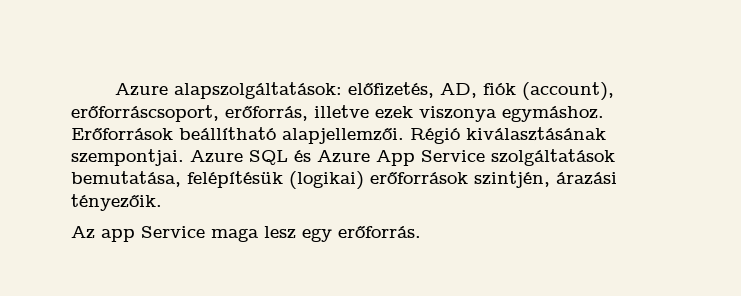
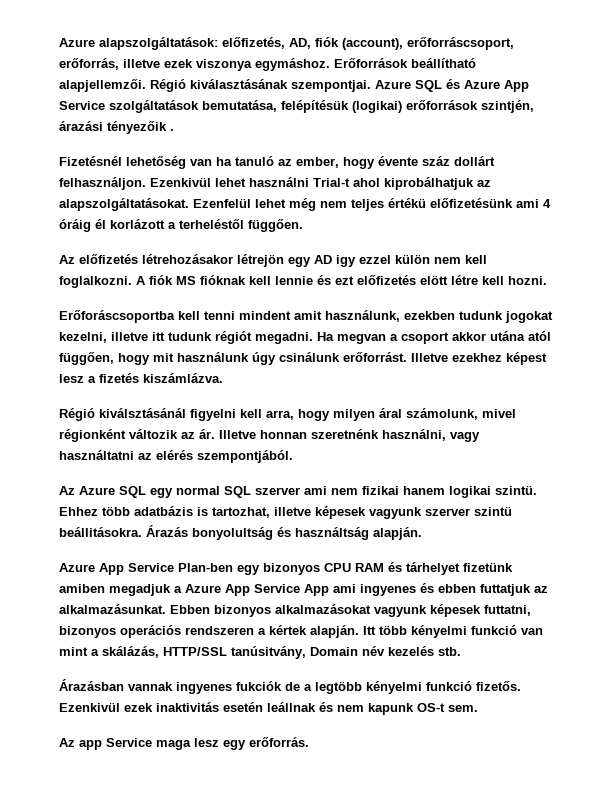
[71,194,162,211] tényezőik. -> [107,121,174,134] [59,156,495,169] [59,177,491,190] [59,198,551,211] [59,219,303,232] [59,254,487,267] [59,275,547,288] [59,310,553,323] [59,331,551,344] [59,352,547,365] [59,373,223,383] [59,408,516,421] [59,429,480,442] [59,450,293,463] [59,485,537,498] [59,506,512,519] [59,525,422,540] [59,562,513,575] [59,583,548,596] [59,604,531,617] [59,625,543,638] [59,646,461,659] [59,679,521,694] [59,702,478,715] tényezőik . // Fizetésnél lehetőség van ha tanuló az ember, hogy évente száz dollárt felhasználjon. Ezenkivül lehet használni Trial-t ahol kiprobálhatjuk az alapszolgáltatásokat. Ezenfelül lehet még nem teljes értékü előfizetésünk ami 4 óráig él korlázott a terheléstől függően. // Az előfizetés létrehozásakor létrejön egy AD igy ezzel külön nem kell foglalkozni. A fiók MS fióknak kell lennie és ezt előfizetés elött létre kell hozni. // Erőforáscsoportba kell tenni mindent amit használunk, ezekben tudunk jogokat kezelni, illetve itt tudunk régiót megadni. Ha megvan a csoport akkor utána atól függően, hogy mit használunk úgy csinálunk erőforrást. Illetve ezekhez képest lesz a fizetés kiszámlázva. // Régió kiválsztásánál figyelni kell arra, hogy milyen áral számolunk, mivel régionként változik az ár. Illetve honnan szeretnénk használni, vagy használtatni az elérés szempontjából. // Az Azure SQL egy normal SQL szerver ami nem fizikai hanem logikai szintü. Ehhez több adatbázis is tartozhat, illetve képesek vagyunk szerver szintü beállitásokra. Árazás bonyolultság és használtság alapján. // Azure App Service Plan-ben egy bizonyos CPU RAM és tárhelyet fizetünk amiben megadjuk a Azure App Service App ami ingyenes és ebben futtatjuk az alkalmazásunkat. Ebben bizonyos alkalmazásokat vagyunk képesek futtatni, bizonyos operációs rendszeren a kértek alapján. Itt több kényelmi funkció van mint a skálázás, HTTP/SSL tanúsitvány, Domain név kezelés stb. // Árazásban vannak ingyenes fukciók de a legtöbb kényelmi funkció fizetős. Ezenkivül ezek inaktivitás esetén leállnak és nem kapunk OS-t sem.

